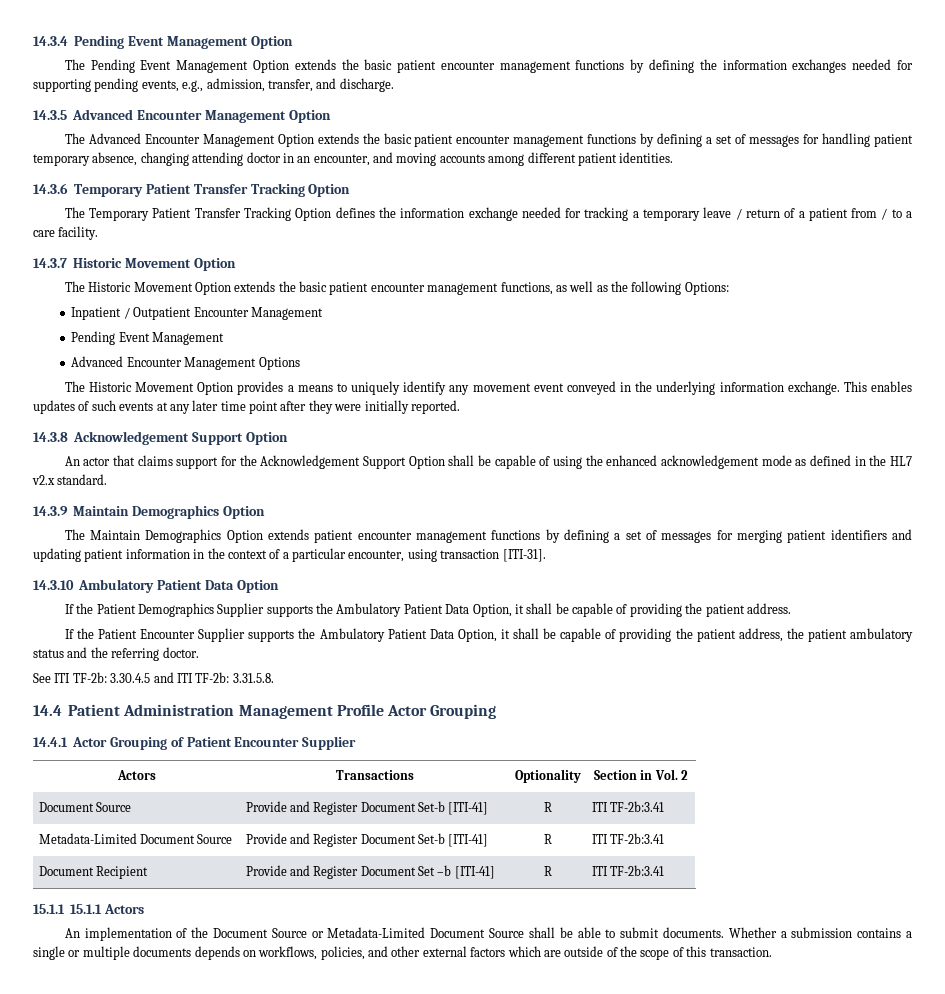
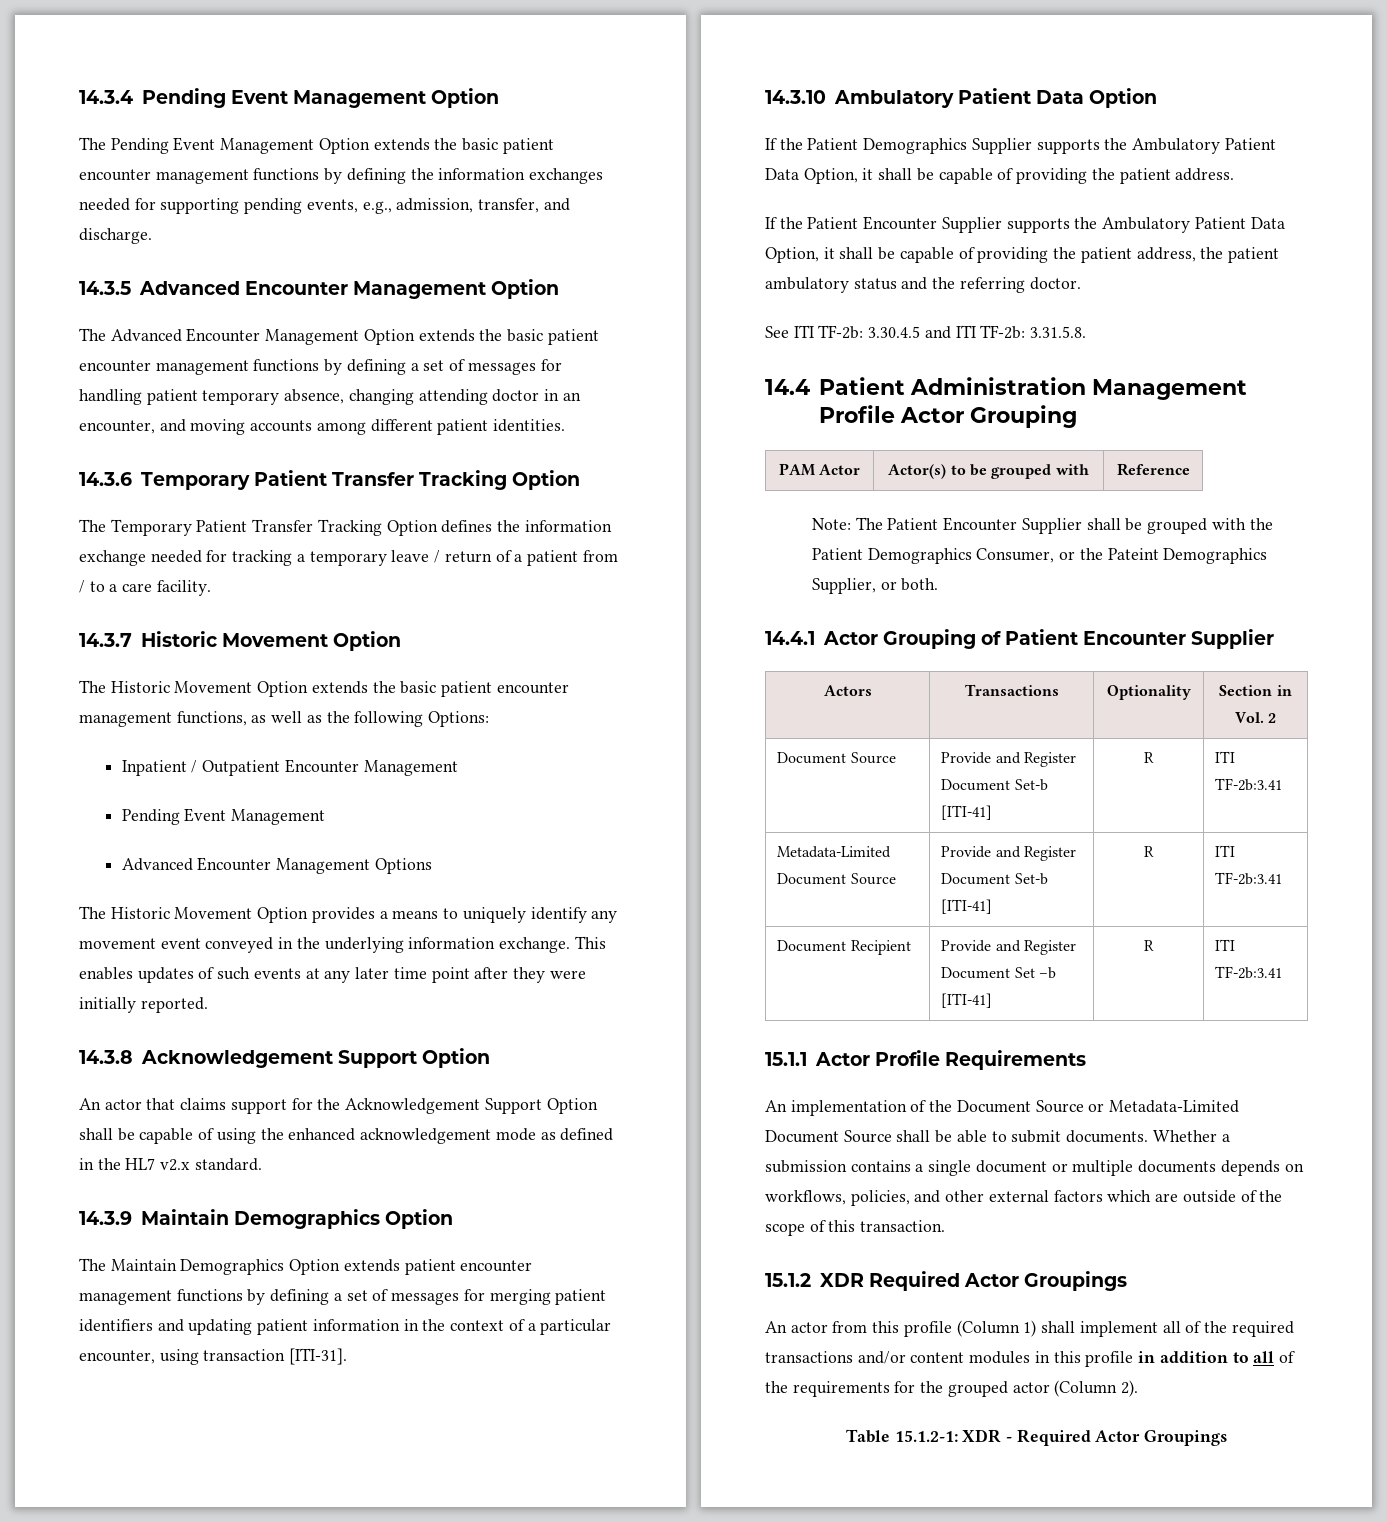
(497, 711) none -> [778,463,861,476] [888,464,1089,479] [1116,463,1190,476] [811,517,1273,534] [811,548,1268,564] [811,578,939,594] // PAM Actor | Actor(s) to be grouped with | Reference // Note: The Patient Encounter Supplier shall be grouped with the Patient Demographics Consumer, or the Pateint Demographics Supplier, or both.
[70,904,145,914] 15.1.1 Actors -> [814,1050,1087,1070] Actor Profile Requirements
(65, 953) none -> [975,1160,1047,1173] document
(772, 952) none -> [765,1271,1128,1291] [765,1320,1294,1337] [765,1351,1295,1367] [765,1380,1139,1397] [845,1429,1228,1446] // 15.1.2 XDR Required Actor Groupings // An actor from this profile (Column 1) shall implement all of the required transactions and/or content modules in this profile in addition to all of the requirements for the grouped actor (Column 2). // Table 15.1.2-1: XDR - Required Actor Groupings

